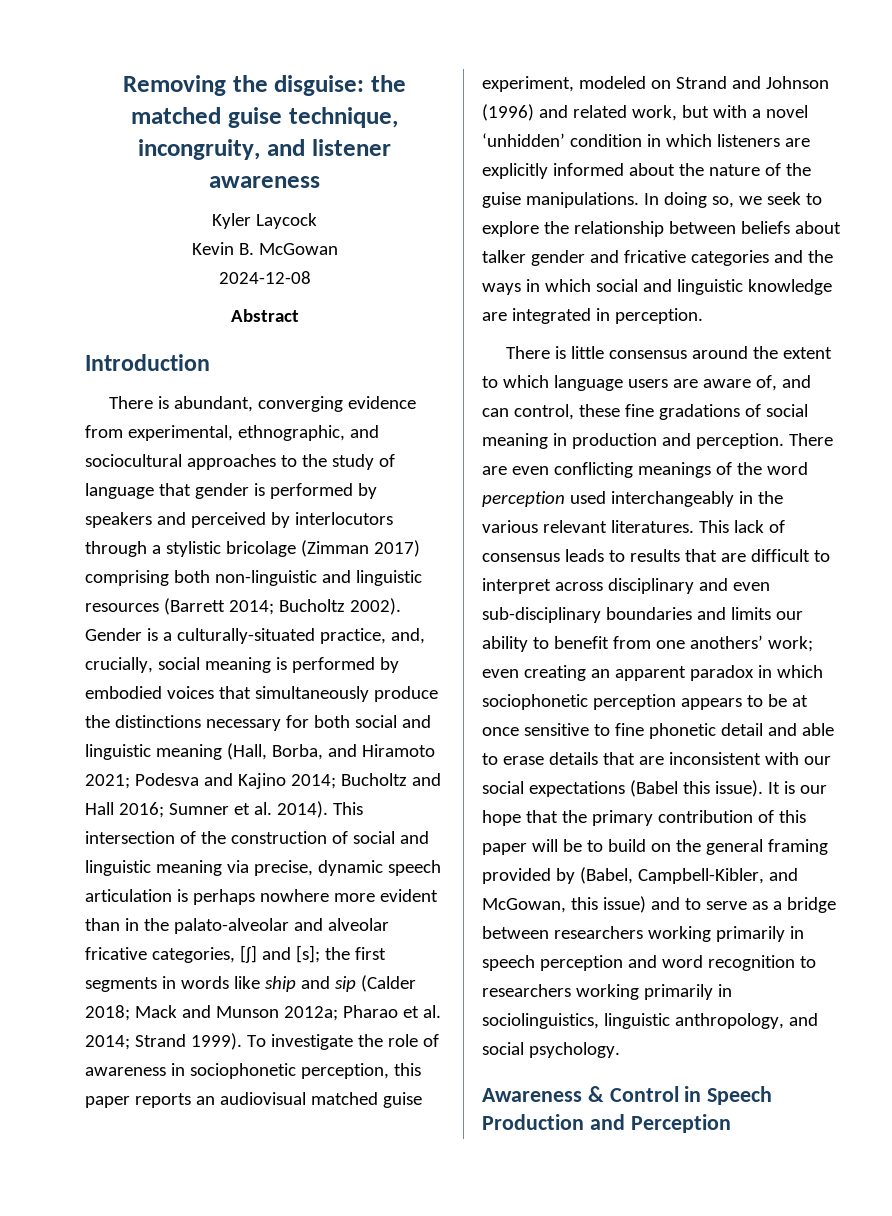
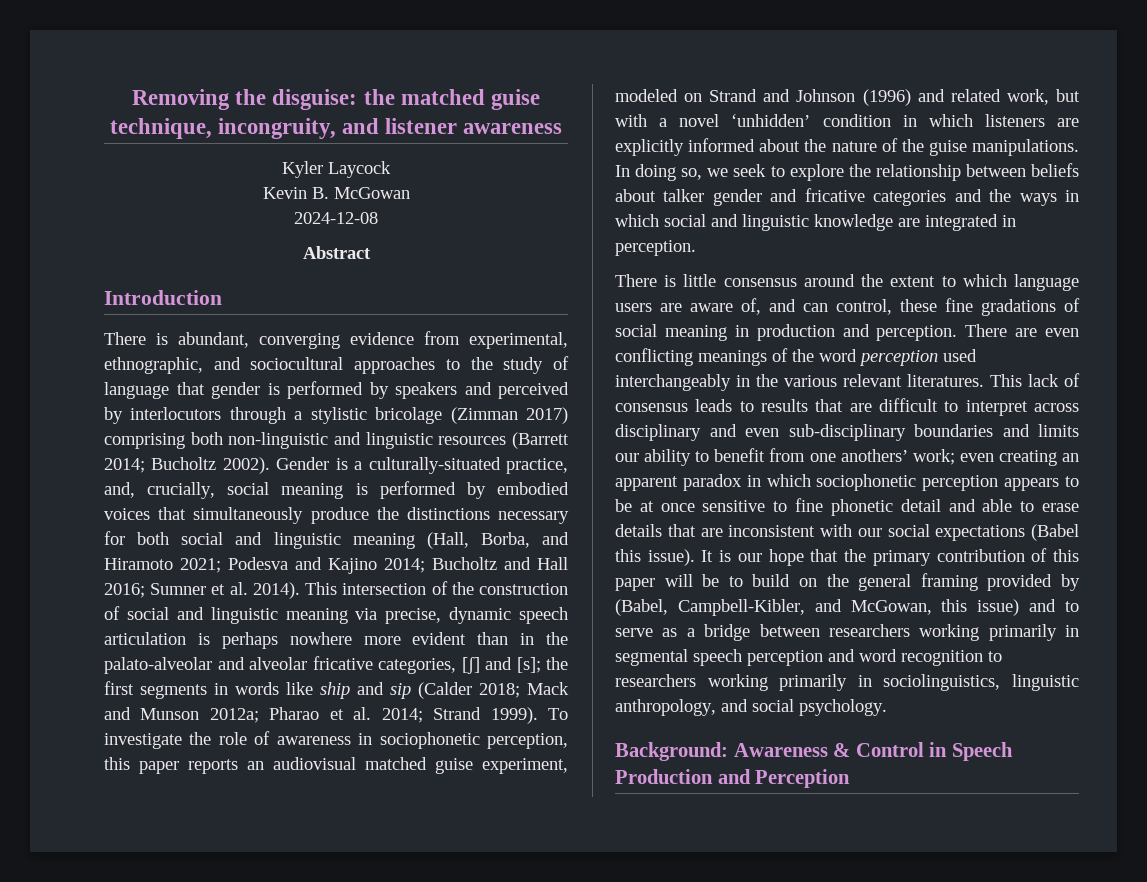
(804, 932) none -> [615,649,688,666] segmental
(620, 1050) none -> [615,742,728,761] Background:

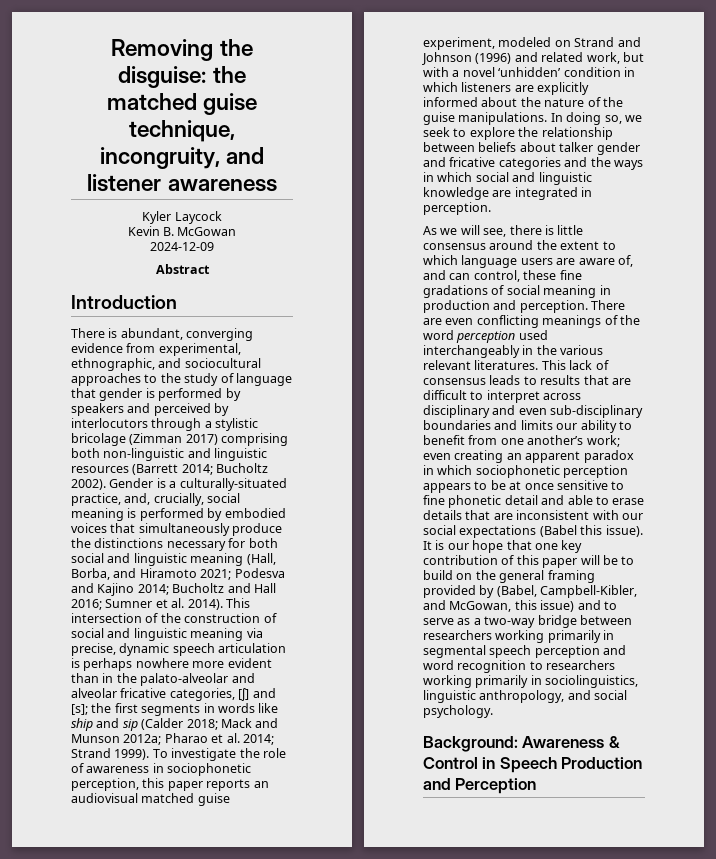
[294,212,378,224] 2024-12-08 -> [150,242,214,251] 2024-12-09
[615,274,657,287] There -> [423,225,542,237] As we will see, there
[840,449,908,462] anothers’ -> [527,435,584,445] another’s
[844,549,931,566] the primary -> [534,540,583,553] one key
(695, 632) none -> [484,616,536,628] two-way

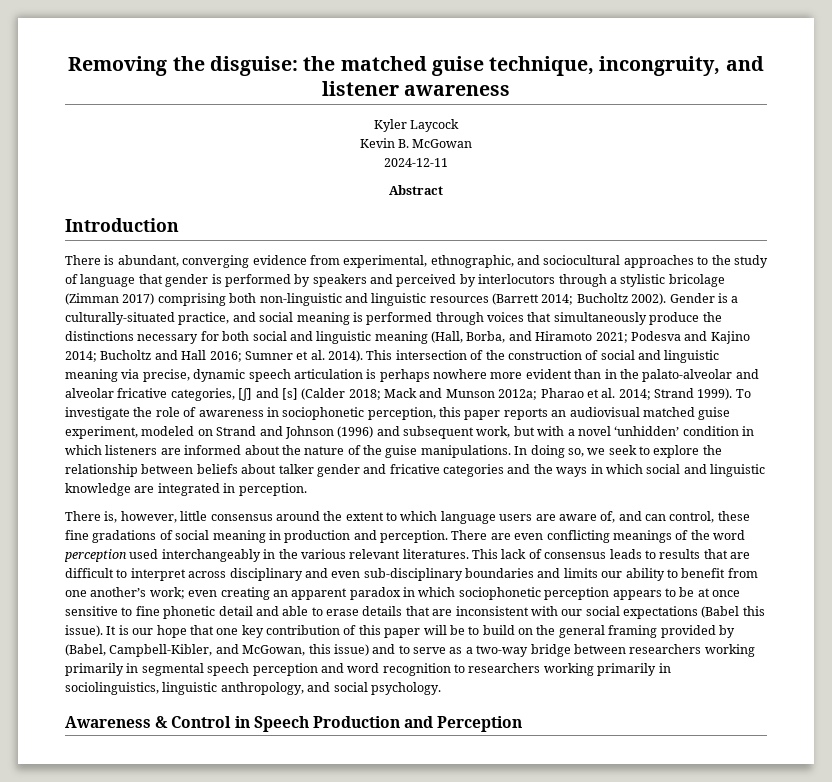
[150,242,214,251] 2024-12-09 -> [384,158,448,167] 2024-12-11
[124,493,204,506] and, crucially, -> [232,312,256,322] and
[207,508,286,521] by embodied -> [435,312,484,325] through
[71,703,279,716] [71,718,138,731] [s]; the first segments in words like ship and sip -> [281,388,298,400] [s]
[541,52,584,62] related -> [403,426,474,439] subsequent
[537,82,590,95] explicitly -> (181, 451) none
[423,225,554,237] As we will see, there is -> [65,511,177,523] There is, however,
[423,736,518,752] Background: -> (441, 688) none

